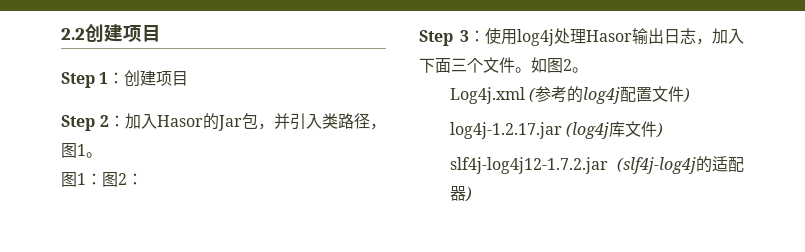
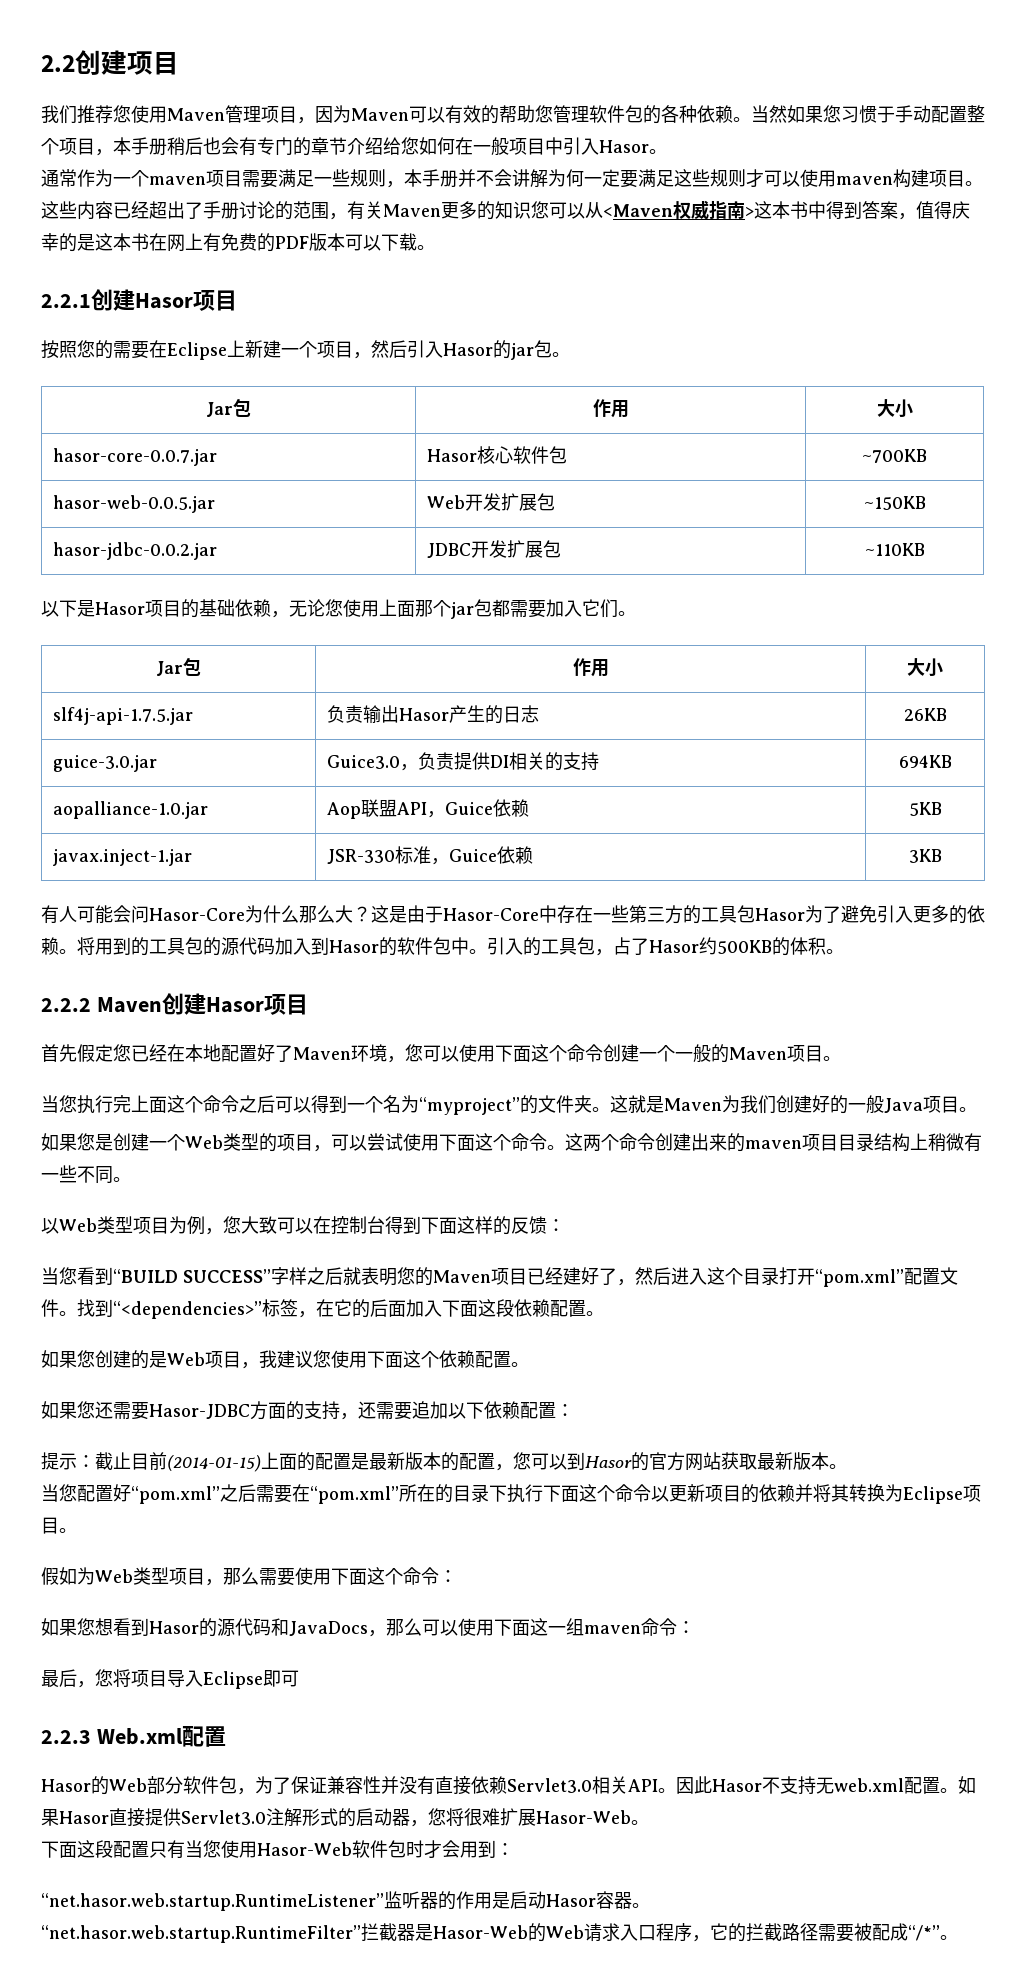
[61,70,189,88] [61,113,386,131] [61,143,102,158] [61,172,143,187] [419,28,744,46] [419,57,588,73] [450,86,691,104] [450,121,664,139] [450,156,744,174] [450,186,473,202] Step 1：创建项目 // Step 2：加入Hasor的Jar包，并引入类路径，图1。 // 图1：图2： // Step 3：使用log4j处理Hasor输出日志，加入下面三个文件。如图2。 // Log4j.xml (参考的log4j配置文件) // log4j-1.2.17.jar (log4j库文件) // slf4j-log4j12-1.7.2.jar (slf4j-log4j的适配器) -> [41,105,985,124] [41,137,667,156] [41,169,983,188] [41,200,970,220] [41,233,435,252] [41,289,237,311] [41,340,570,360] [206,398,251,417] [592,399,629,418] [876,399,913,418] [52,448,217,466] [426,446,567,464] [862,449,927,463] [52,495,215,513] [426,493,555,511] [863,496,926,510] [52,542,217,560] [426,540,561,558] [864,543,925,556] [41,599,636,619] [156,657,202,676] [572,658,609,677] [907,658,943,677] [52,707,193,725] [326,705,539,724] [903,708,947,721] [52,755,157,772] [326,752,599,771] [898,755,952,768] [52,801,208,819] [326,799,529,819] [908,802,942,816] [52,849,192,866] [326,846,533,865] [908,849,942,863] [41,905,985,924] [41,937,844,956] [41,993,308,1015] [41,1044,841,1063] [41,1095,977,1115] [41,1133,982,1152] [41,1165,131,1184] [41,1216,565,1235] [41,1267,958,1287] [41,1299,604,1319] [41,1350,529,1369] [41,1401,574,1420] [41,1452,847,1472] [41,1484,981,1504] [41,1517,77,1534] [41,1567,457,1586] [41,1618,695,1637] [41,1669,299,1689] [41,1726,226,1747] [41,1776,976,1795] [41,1808,649,1827] [41,1840,514,1859] [41,1891,650,1911] [41,1923,958,1943] 我们推荐您使用Maven管理项目，因为Maven可以有效的帮助您管理软件包的各种依赖。当然如果您习惯于手动配置整个项目，本手册稍后也会有专门的章节介绍给您如何在一般项目中引入Hasor。 // 通常作为一个maven项目需要满足一些规则，本手册并不会讲解为何一定要满足这些规则才可以使用maven构建项目。这些内容已经超出了手册讨论的范围，有关Maven更多的知识您可以从<Maven权威指南>这本书中得到答案，值得庆幸的是这本书在网上有免费的PDF版本可以下载。 // 2.2.1创建Hasor项目 // 按照您的需要在Eclipse上新建一个项目，然后引入Hasor的jar包。 // Jar包 | 作用 | 大小 // hasor-core-0.0.7.jar | Hasor核心软件包 | ~700KB // hasor-web-0.0.5.jar | Web开发扩展包 | ~150KB // hasor-jdbc-0.0.2.jar | JDBC开发扩展包 | ~110KB // 以下是Hasor项目的基础依赖，无论您使用上面那个jar包都需要加入它们。 // Jar包 | 作用 | 大小 // slf4j-api-1.7.5.jar | 负责输出Hasor产生的日志 | 26KB // guice-3.0.jar | Guice3.0，负责提供DI相关的支持 | 694KB // aopalliance-1.0.jar | Aop联盟API，Guice依赖 | 5KB // javax.inject-1.jar | JSR-330标准，Guice依赖 | 3KB // 有人可能会问Hasor-Core为什么那么大？这是由于Hasor-Core中存在一些第三方的工具包Hasor为了避免引入更多的依赖。将用到的工具包的源代码加入到Hasor的软件包中。引入的工具包，占了Hasor约500KB的体积。 // 2.2.2 Maven创建Hasor项目 // 首先假定您已经在本地配置好了Maven环境，您可以使用下面这个命令创建一个一般的Maven项目。 // 当您执行完上面这个命令之后可以得到一个名为“myproject”的文件夹。这就是Maven为我们创建好的一般Java项目。 // 如果您是创建一个Web类型的项目，可以尝试使用下面这个命令。这两个命令创建出来的maven项目目录结构上稍微有一些不同。 // 以Web类型项目为例，您大致可以在控制台得到下面这样的反馈： // 当您看到“BUILD SUCCESS”字样之后就表明您的Maven项目已经建好了，然后进入这个目录打开“pom.xml”配置文件。找到“<dependencies>”标签，在它的后面加入下面这段依赖配置。 // 如果您创建的是Web项目，我建议您使用下面这个依赖配置。 // 如果您还需要Hasor-JDBC方面的支持，还需要追加以下依赖配置： // 提示：截止目前(2014-01-15)上面的配置是最新版本的配置，您可以到Hasor的官方网站获取最新版本。 // 当您配置好“pom.xml”之后需要在“pom.xml”所在的目录下执行下面这个命令以更新项目的依赖并将其转换为Eclipse项目。 // 假如为Web类型项目，那么需要使用下面这个命令： // 如果您想看到Hasor的源代码和JavaDocs，那么可以使用下面这一组maven命令： // 最后，您将项目导入Eclipse即可 // 2.2.3 Web.xml配置 // Hasor的Web部分软件包，为了保证兼容性并没有直接依赖Servlet3.0相关API。因此Hasor不支持无web.xml配置。如果Hasor直接提供Servlet3.0注解形式的启动器，您将很难扩展Hasor-Web。 // 下面这段配置只有当您使用Hasor-Web软件包时才会用到： // “net.hasor.web.startup.RuntimeListener”监听器的作用是启动Hasor容器。 // “net.hasor.web.startup.RuntimeFilter”拦截器是Hasor-Web的Web请求入口程序，它的拦截路径需要被配成“/*”。

